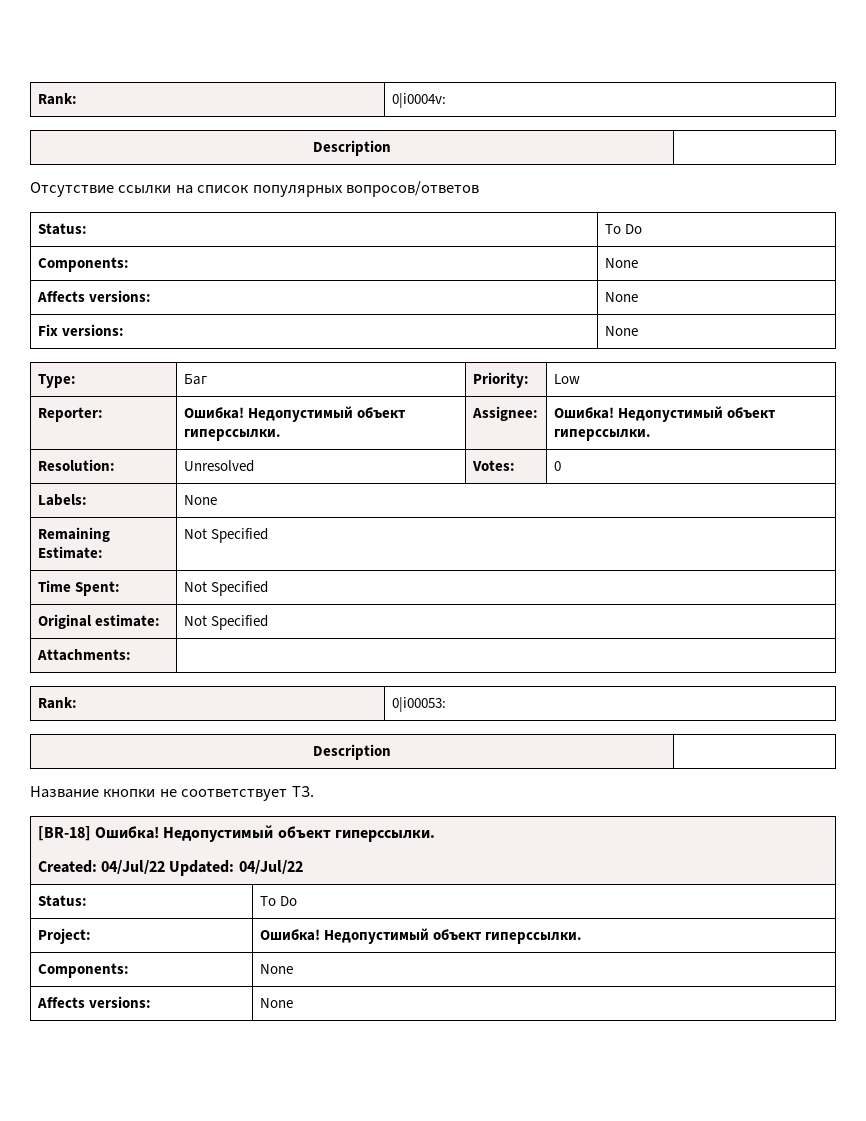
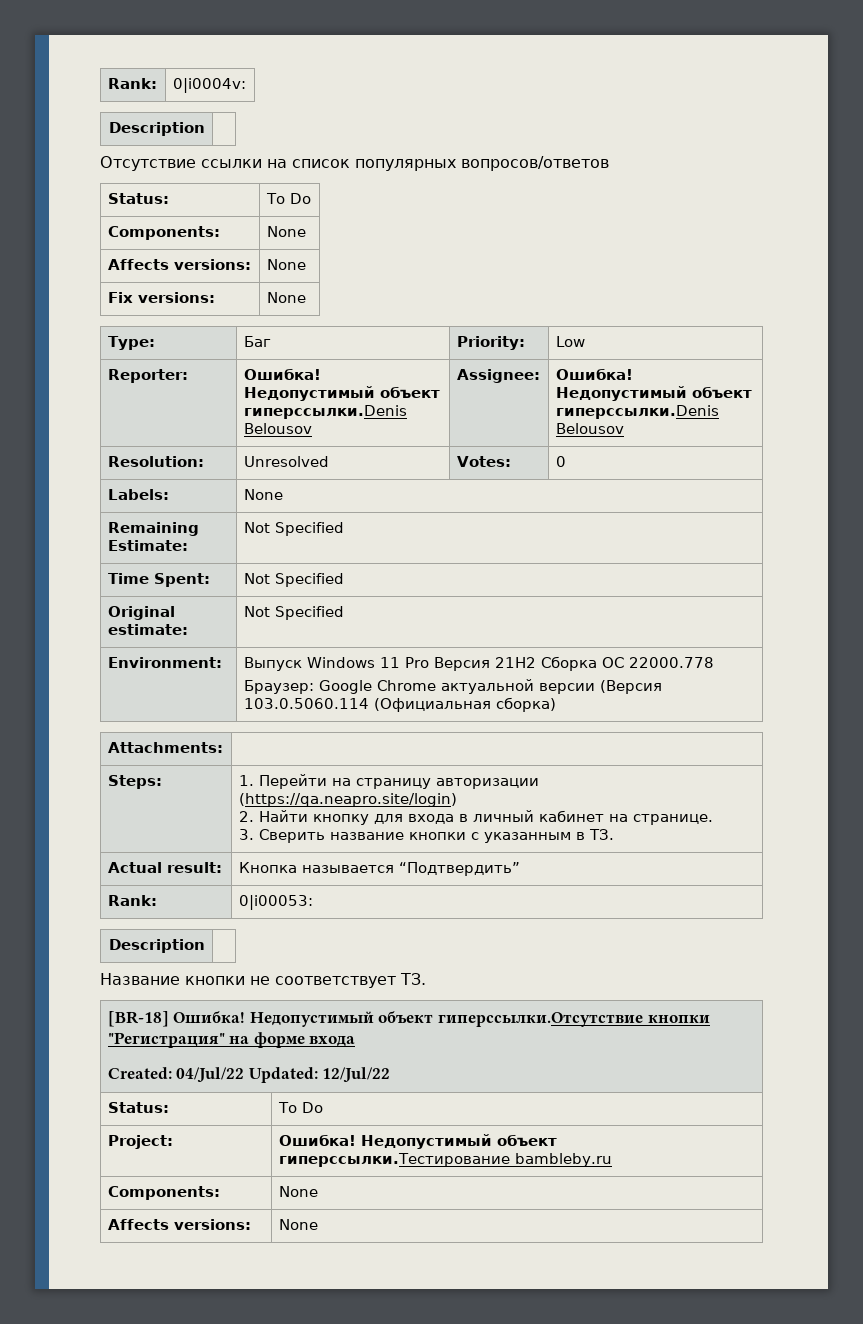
[183,429,281,441] гиперссылки. -> [243,405,407,419] [243,423,312,434] гиперссылки.Denis Belousov
[553,429,651,441] гиперссылки. -> [555,405,719,419] [555,423,624,434] гиперссылки.Denis Belousov
[36,649,131,661] Attachments: | -> [107,657,222,668] [243,656,714,671] [243,679,662,694] [243,697,556,712] [107,742,223,753] [107,775,162,789] [238,774,539,789] [238,793,457,807] [238,810,713,825] [238,829,614,843] [107,862,222,873] [238,862,520,876] Environment: | Выпуск Windows 11 Pro Версия 21H2 Сборка ОС 22000.778 // Браузер: Google Chrome актуальной версии (Версия 103.0.5060.114 (Официальная сборка) // Attachments: | // Steps: | 1. Перейти на страницу авторизации (https://qa.neapro.site/login) // 2. Найти кнопку для входа в личный кабинет на странице. // 3. Сверить название кнопки с указанным в ТЗ. // Actual result: | Кнопка называется “Подтвердить”
[335,830,436,842] гиперссылки. -> [438,1012,710,1027] [107,1032,356,1048] гиперссылки.Отсутствие кнопки "Регистрация" на форме входа
[238,860,303,874] 04/Jul/22 -> [322,1067,391,1083] 12/Jul/22
[484,932,582,944] гиперссылки. -> [278,1153,612,1167] гиперссылки.Тестирование bambleby.ru

